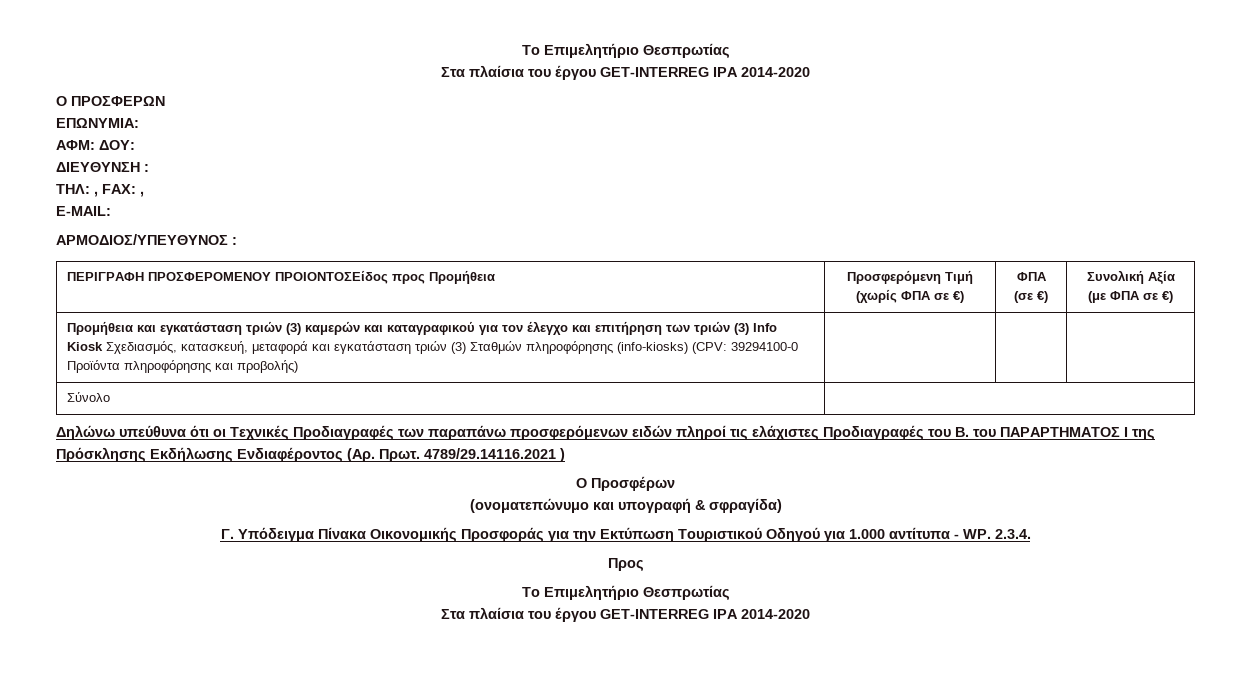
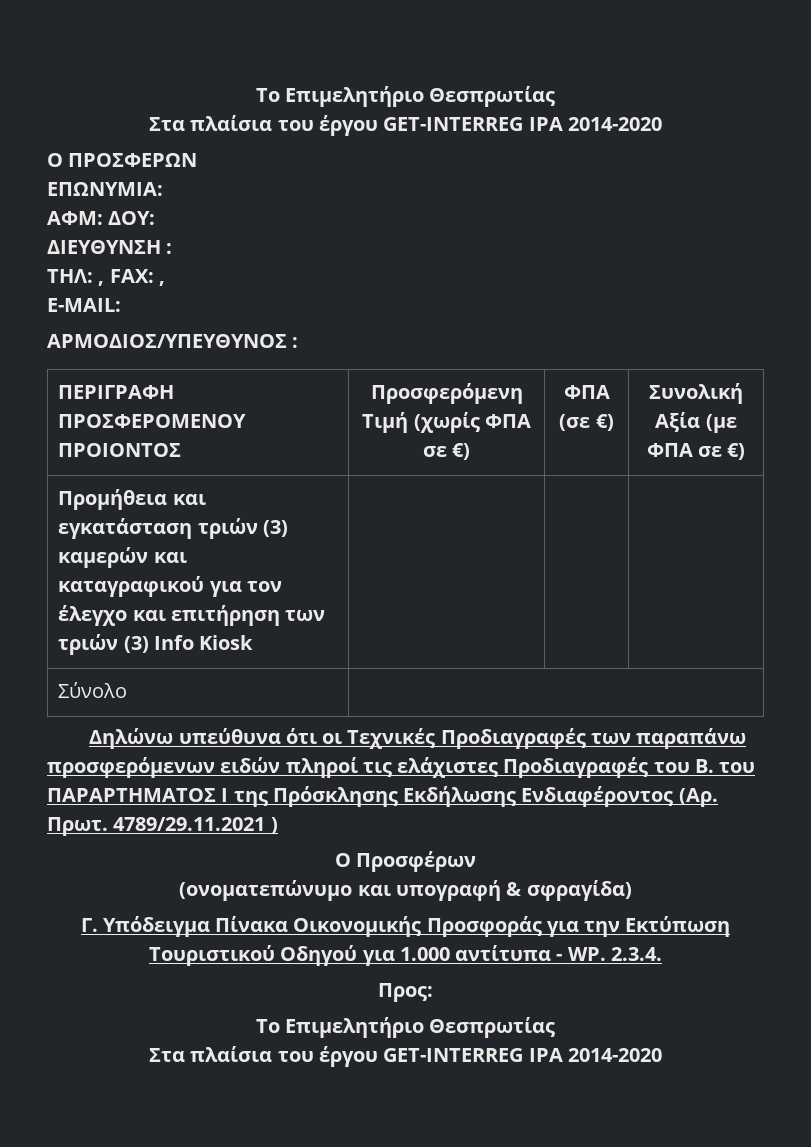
[275,270,496,284] ΠΡΟΙΟΝΤΟΣΕίδος προς Προμήθεια -> [58,443,182,457] ΠΡΟΙΟΝΤΟΣ
[106,341,799,354] [67,360,299,373] Σχεδιασμός, κατασκευή, μεταφορά και εγκατάσταση τριών (3) Σταθμών πληροφόρησης (info-kiosks) (CPV: 39294100-0 Προϊόντα πληροφόρησης και προβολής) -> (254, 642) none
[424,448,556,459] 4789/29.14116.2021 -> [113,817,266,831] 4789/29.11.2021
[607,558,644,571] Προς -> [378,983,433,1002] Προς:

